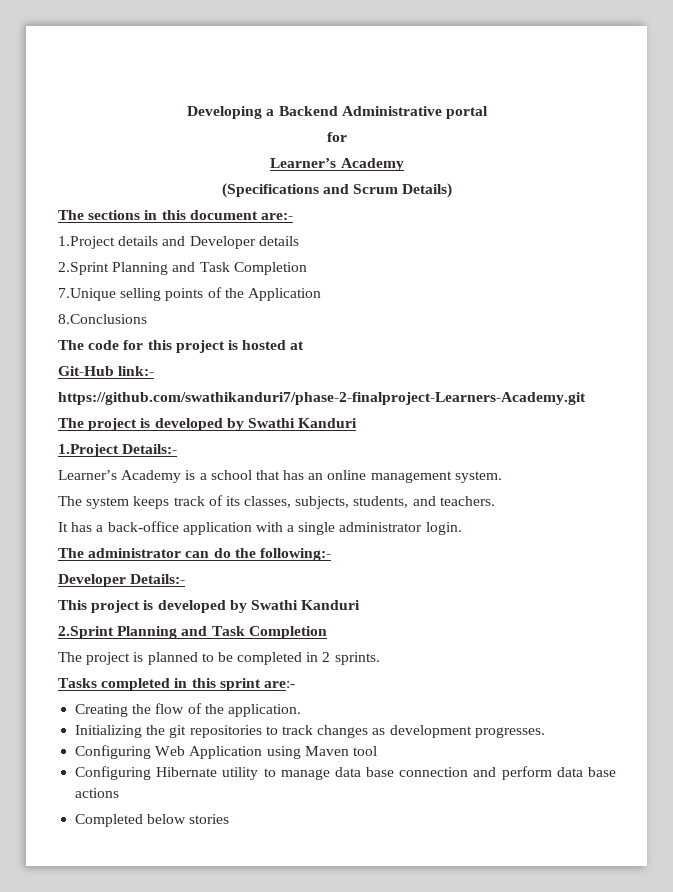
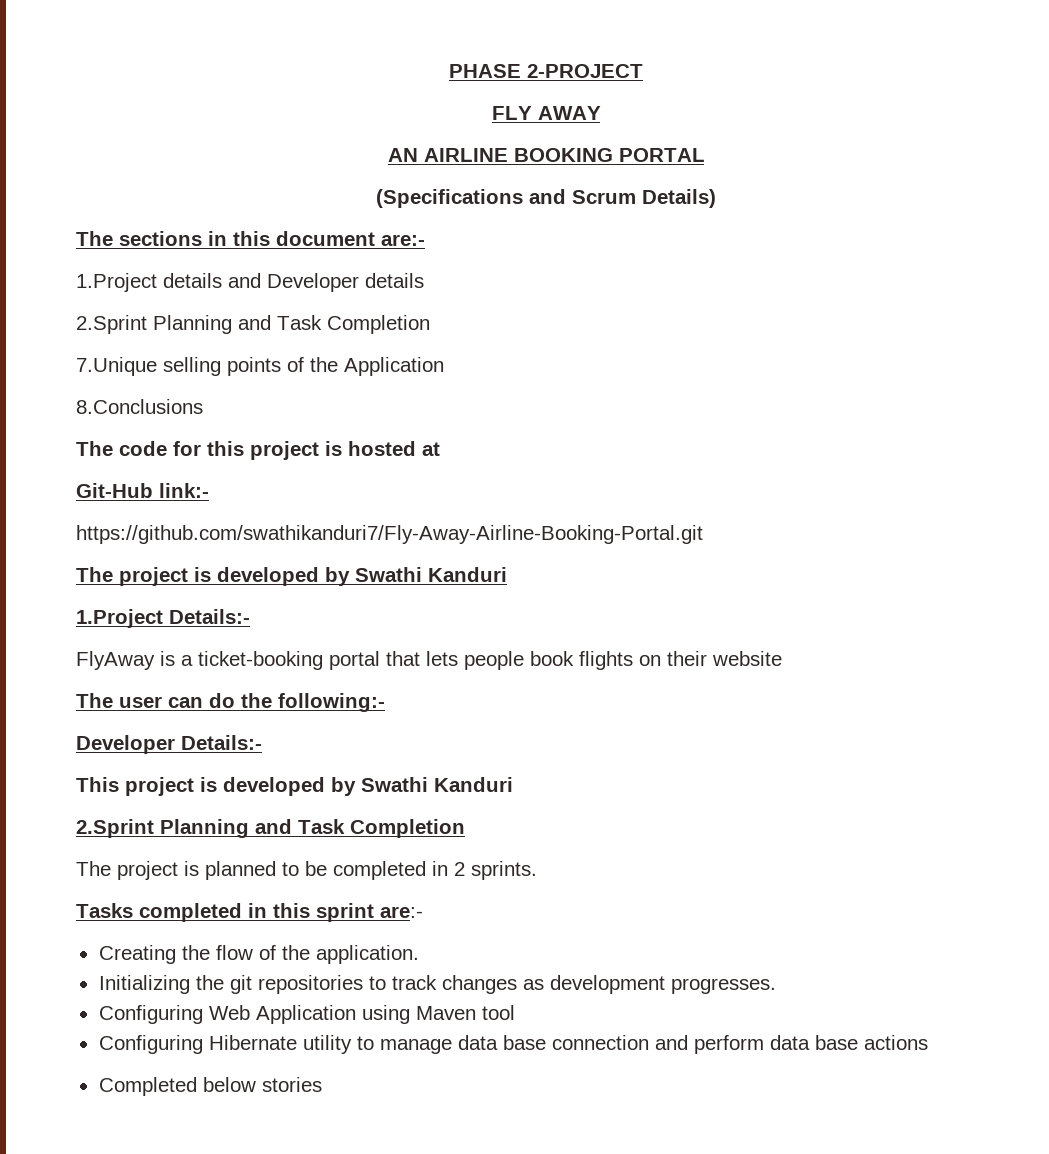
[187,106,488,119] [327,132,347,142] [270,158,404,171] Developing a Backend Administrative portal // for // Learner’s Academy -> [449,64,643,78] [491,106,601,120] [387,148,705,162] PHASE 2-PROJECT // FLY AWAY // AN AIRLINE BOOKING PORTAL
[58,392,586,405] https://github.com/swathikanduri7/phase-2-finalproject-Learners-Academy.git -> [76,525,703,544] https://github.com/swathikanduri7/Fly-Away-Airline-Booking-Portal.git
[58,470,502,483] [58,495,495,509] [58,521,462,535] [58,548,182,558] Learner’s Academy is a school that has an online management system. // The system keeps track of its classes, subjects, students, and teachers. // It has a back-office application with a single administrator login. // The administrator -> [76,651,782,670] [76,693,162,708] FlyAway is a ticket-booking portal that lets people book flights on their website // The user

